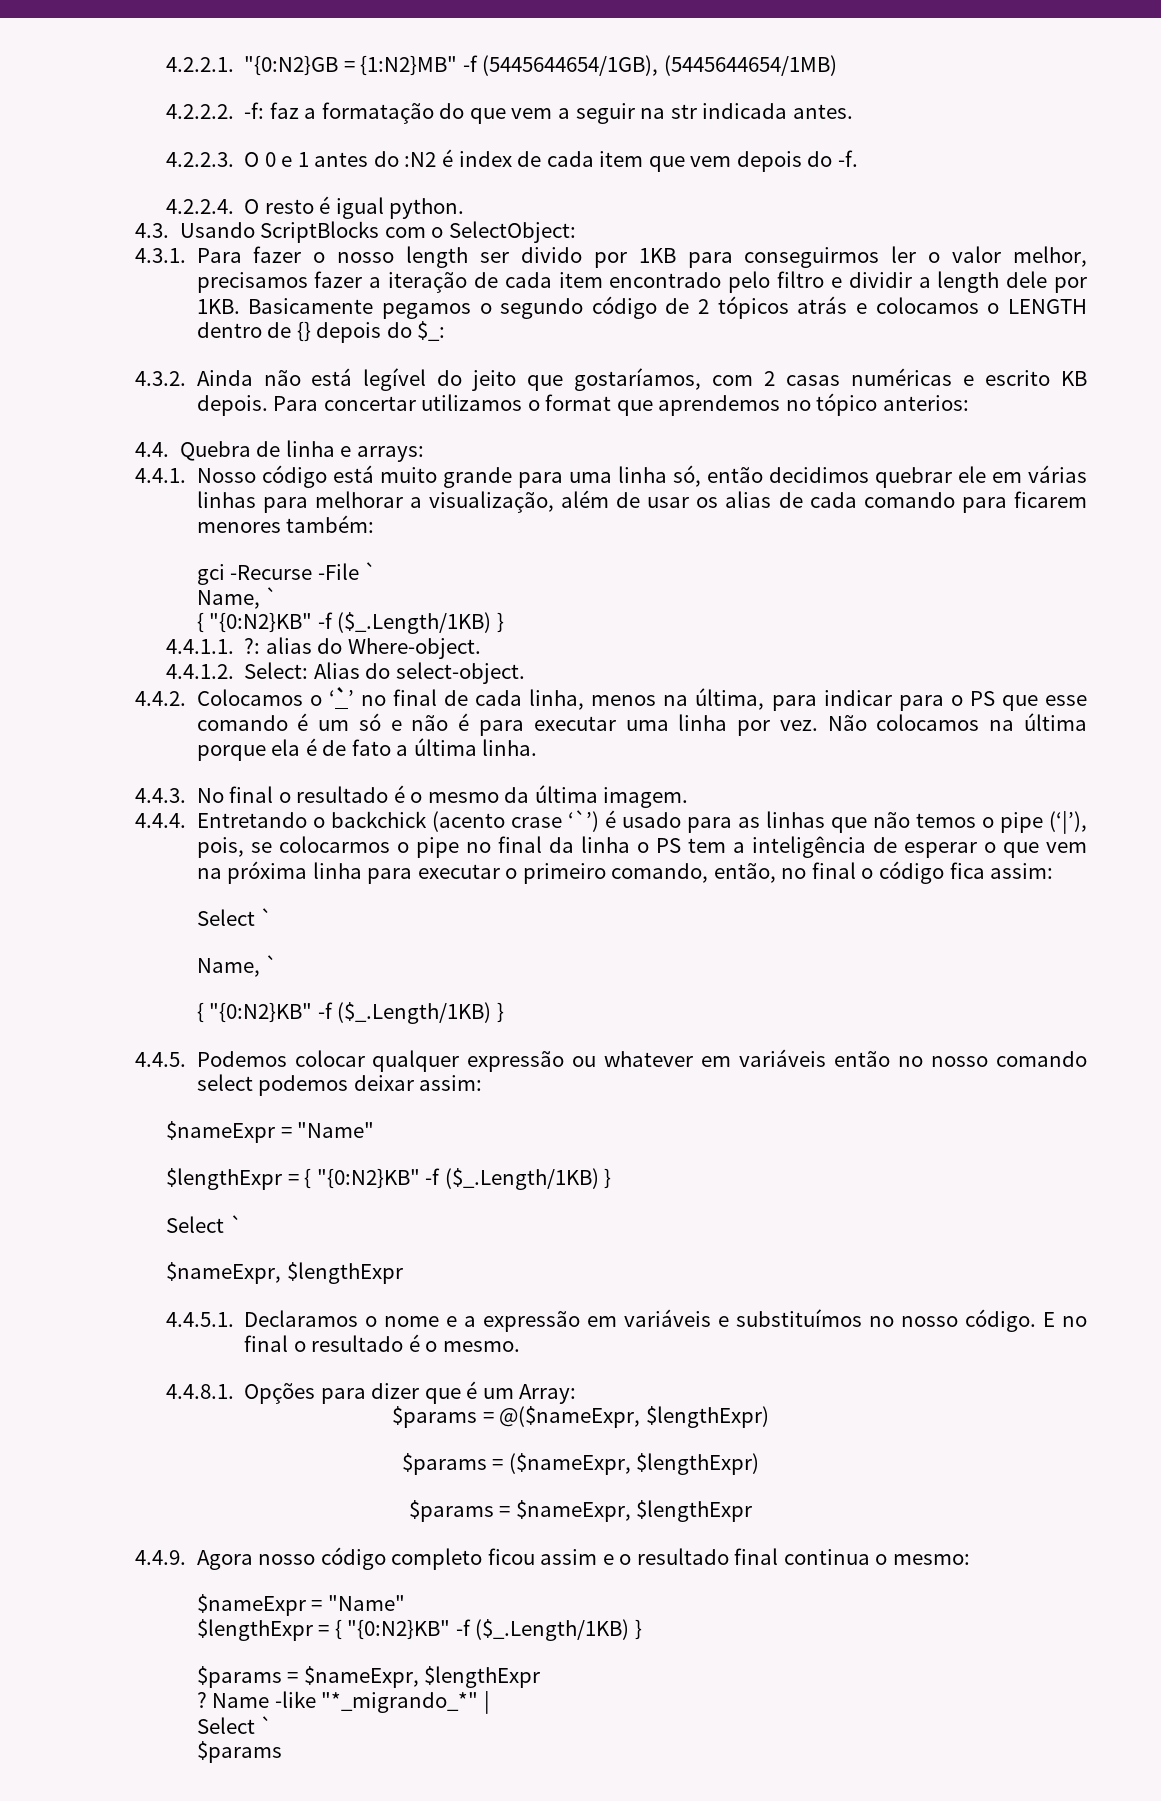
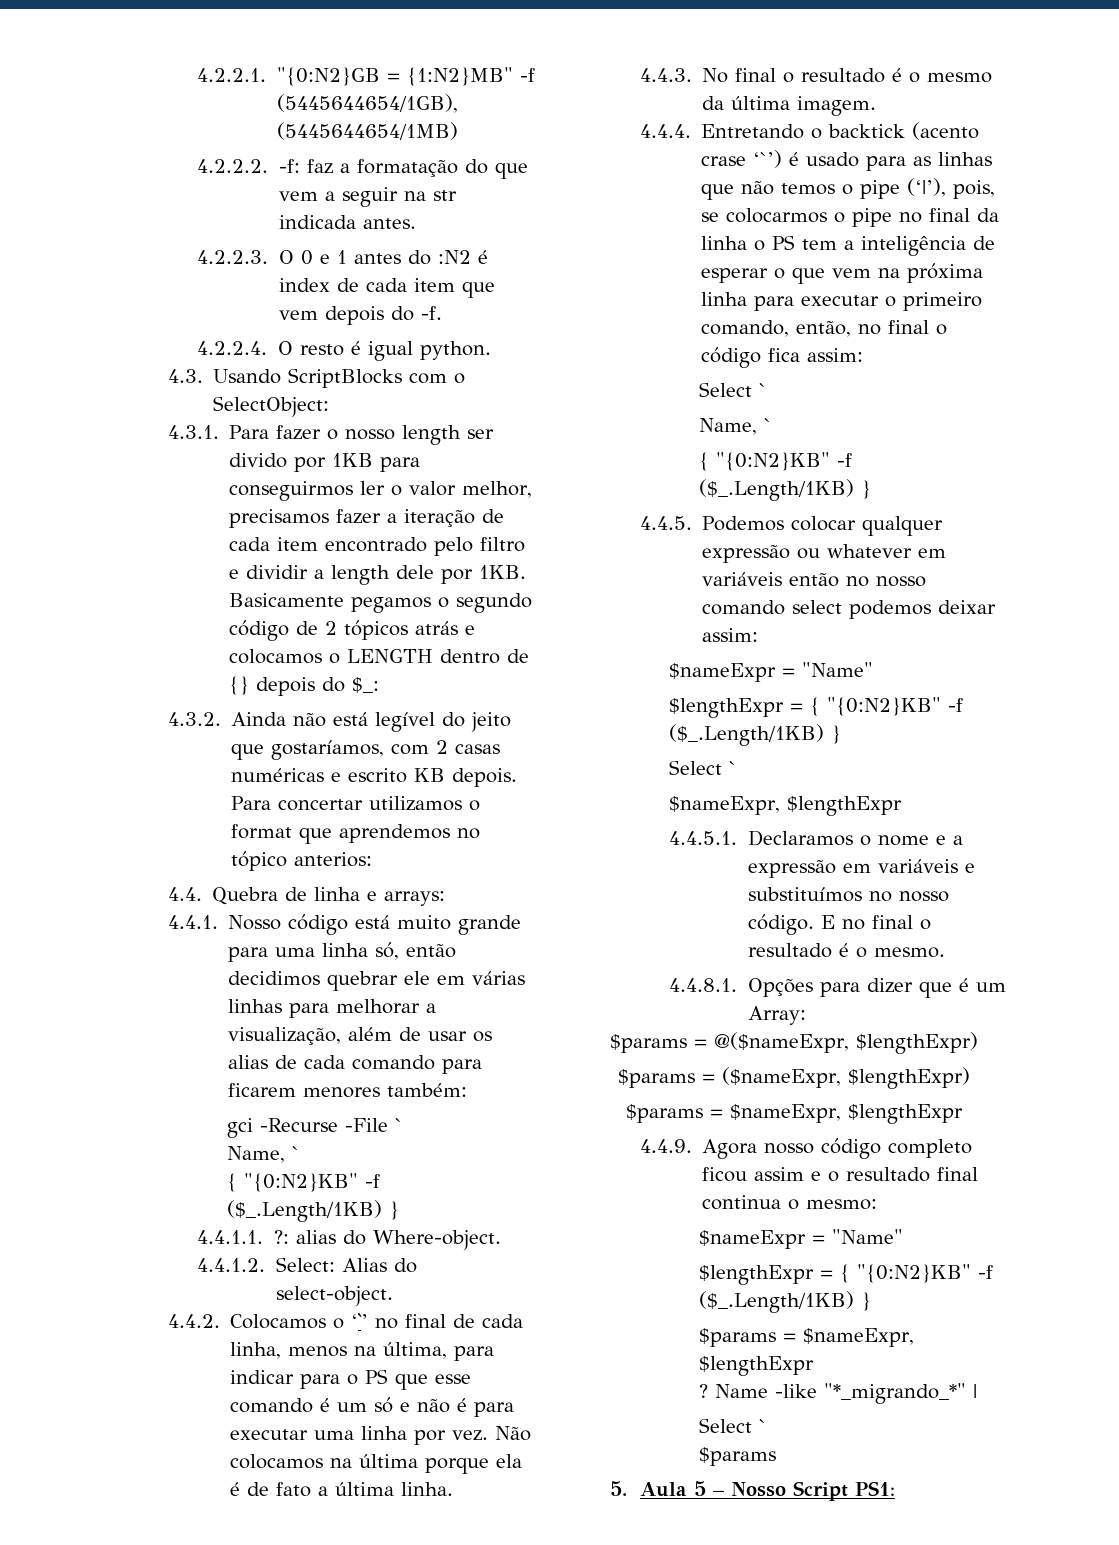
[330,811,427,828] backchick -> [827,124,905,138] backtick
(282, 1752) none -> [609,1481,895,1501] // 5. Aula 5 – Nosso Script PS1:

